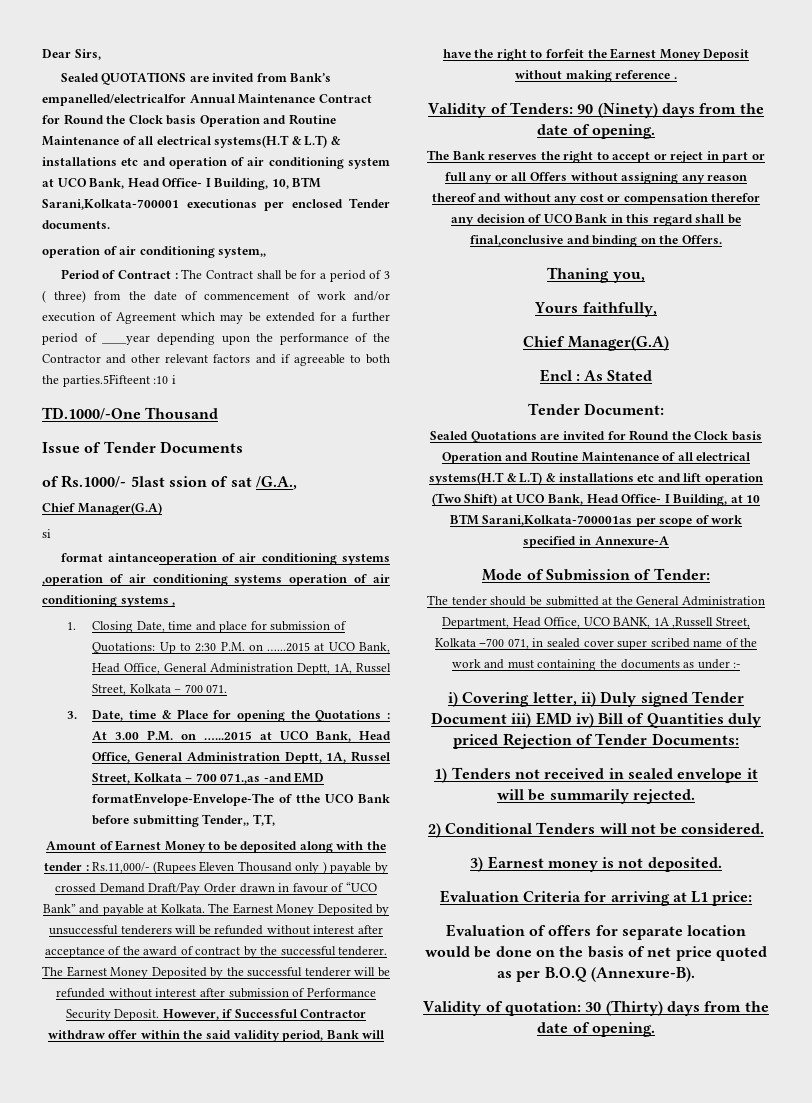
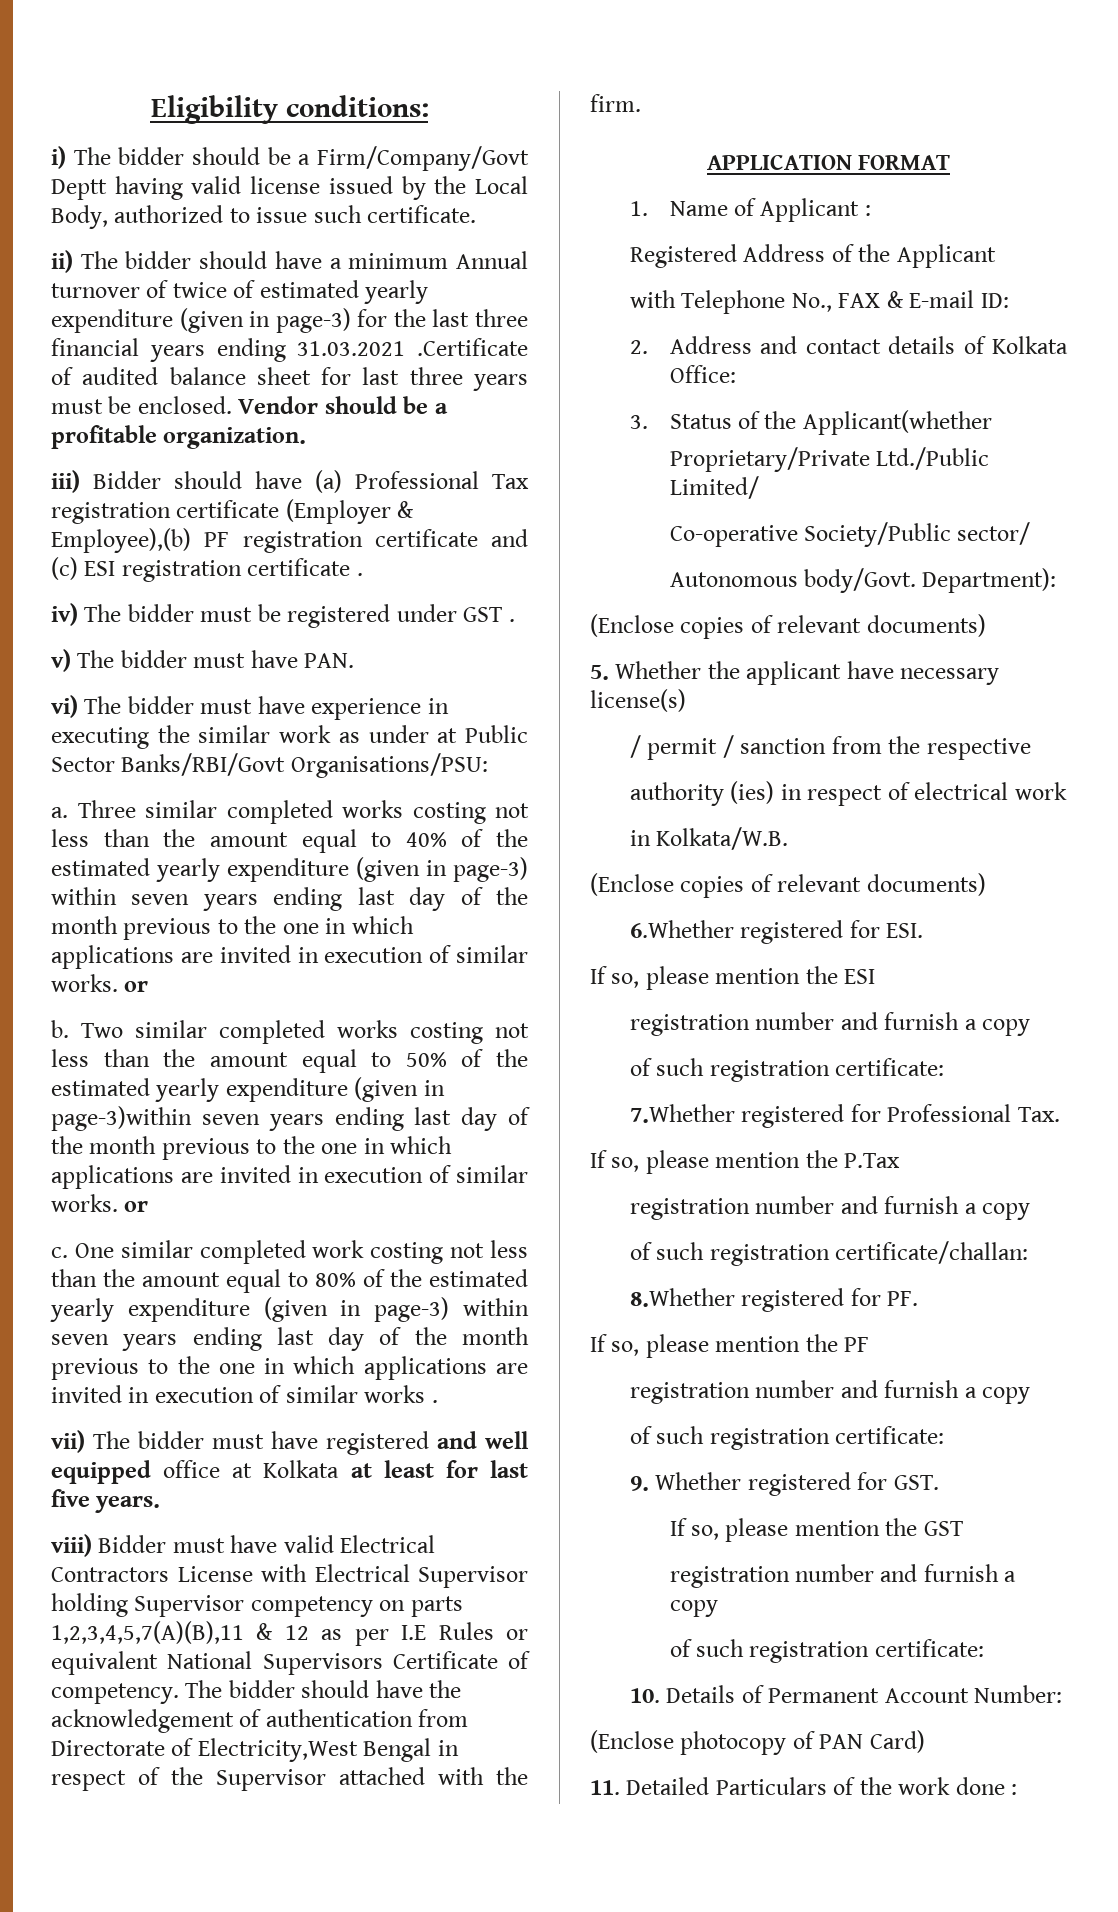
[42,49,101,60] [60,72,332,85] [42,94,372,106] [42,114,336,127] [42,135,341,148] [42,157,390,169] [42,177,322,190] [42,198,390,211] [42,220,110,229] [42,246,267,258] [60,269,390,282] [42,290,390,303] [42,312,390,324] [42,333,390,345] [42,354,390,366] [42,374,176,387] [42,407,219,420] [42,441,243,453] [42,475,297,490] [42,502,162,515] [42,529,51,538] [60,553,390,565] [42,574,390,586] [42,595,176,607] [67,621,347,633] [92,642,390,654] [92,663,391,675] [92,684,228,695] [67,709,390,722] [92,730,391,742] [92,751,391,764] [92,772,325,784] [92,793,390,806] [92,814,275,827] [46,840,386,853] [44,861,388,874] [55,882,377,895] [42,903,390,916] [49,925,383,935] [44,946,388,958] [42,966,390,979] [56,988,376,998] [65,1009,367,1021] [47,1030,386,1042] [442,48,750,61] [515,70,677,82] [428,102,764,118] [537,124,655,139] [427,150,765,163] [444,172,748,184] [431,193,761,205] [451,214,741,226] [470,235,722,247] [547,267,645,283] [534,302,657,317] [523,336,669,351] [539,369,653,382] [527,403,665,415] [430,430,762,443] [441,451,752,464] [429,472,763,485] [431,493,761,506] [449,514,743,527] [523,536,669,548] [482,568,710,581] [427,595,765,606] [442,617,750,629] [434,638,758,650] [451,659,741,671] [448,691,744,707] [430,712,762,728] [453,733,739,749] [434,767,758,783] [497,789,695,804] [427,822,765,838] [470,856,722,872] [439,890,753,906] [445,924,747,940] [425,946,767,961] [497,967,695,982] [423,1000,769,1016] [537,1022,655,1037] Dear Sirs, // Sealed QUOTATIONS are invited from Bank’s empanelled/electricalfor Annual Maintenance Contract for Round the Clock basis Operation and Routine Maintenance of all electrical systems(H.T & L.T) & installations etc and operation of air conditioning system at UCO Bank, Head Office- I Building, 10, BTM Sarani,Kolkata-700001 executionas per enclosed Tender documents. // operation of air conditioning system,, // Period of Contract : The Contract shall be for a period of 3 ( three) from the date of commencement of work and/or execution of Agreement which may be extended for a further period of ____year depending upon the performance of the Contractor and other relevant factors and if agreeable to both the parties.5Fifteent :10 i // TD.1000/-One Thousand // Issue of Tender Documents // of Rs.1000/- 5last ssion of sat /G.A., // Chief Manager(G.A) // si // format aintanceoperation of air conditioning systems ,operation of air conditioning systems operation of air conditioning systems , // 1. Closing Date, time and place for submission of Quotations: Up to 2:30 P.M. on …...2015 at UCO Bank, Head Office, General Administration Deptt, 1A, Russel Street, Kolkata – 700 071. // 3. Date, time & Place for opening the Quotations : At 3.00 P.M. on …...2015 at UCO Bank, Head Office, General Administration Deptt, 1A, Russel Street, Kolkata – 700 071.,as -and EMD formatEnvelope-Envelope-The of tthe UCO Bank before submitting Tender,, T,T, // Amount of Earnest Money to be deposited along with the tender : Rs.11,000/- (Rupees Eleven Thousand only ) payable by crossed Demand Draft/Pay Order drawn in favour of “UCO Bank” and payable at Kolkata. The Earnest Money Deposited by unsuccessful tenderers will be refunded without interest after acceptance of the award of contract by the successful tenderer. The Earnest Money Deposited by the successful tenderer will be refunded without interest after submission of Performance Security Deposit. However, if Successful Contractor withdraw offer within the said validity period, Bank will have the right to forfeit the Earnest Money Deposit without making reference . // Validity of Tenders: 90 (Ninety) days from the date of opening. // The Bank reserves the right to accept or reject in part or full any or all Offers without assigning any reason thereof and without any cost or compensation therefor any decision of UCO Bank in this regard shall be final,conclusive and binding on the Offers. // Thaning you, // Yours faithfully, // Chief Manager(G.A) // Encl : As Stated // Tender Document: // Sealed Quotations are invited for Round the Clock basis Operation and Routine Maintenance of all electrical systems(H.T & L.T) & installations etc and lift operation (Two Shift) at UCO Bank, Head Office- I Building, at 10 BTM Sarani,Kolkata-700001as per scope of work specified in Annexure-A // Mode of Submission of Tender: // The tender should be submitted at the General Administration Department, Head Office, UCO BANK, 1A ,Russell Street, Kolkata –700 071, in sealed cover super scribed name of the work and must containing the documents as under :- // i) Covering letter, ii) Duly signed Tender Document iii) EMD iv) Bill of Quantities duly priced Rejection of Tender Documents: // 1) Tenders not received in sealed envelope it will be summarily rejected. // 2) Conditional Tenders will not be considered. // 3) Earnest money is not deposited. // Evaluation Criteria for arriving at L1 price: // Evaluation of offers for separate location would be done on the basis of net price quoted as per B.O.Q (Annexure-B). // Validity of quotation: 30 (Thirty) days from the date of opening. -> [150,95,429,124] [51,146,529,171] [51,176,528,200] [51,205,477,229] [51,250,528,273] [51,280,429,304] [51,308,528,333] [51,338,528,362] [51,367,528,391] [51,396,448,414] [51,425,307,449] [51,470,529,493] [51,499,415,524] [51,528,528,553] [51,557,363,582] [51,603,515,628] [51,649,355,672] [51,695,449,720] [51,725,528,749] [51,753,488,778] [51,800,529,824] [51,829,528,853] [51,857,528,882] [51,887,528,911] [51,916,414,940] [51,945,528,969] [51,974,149,992] [51,1020,529,1044] [51,1049,528,1073] [51,1077,445,1102] [51,1106,530,1131] [51,1136,453,1160] [51,1165,528,1189] [51,1194,149,1212] [51,1240,528,1264] [51,1269,528,1293] [50,1297,529,1322] [51,1327,529,1351] [51,1356,528,1380] [51,1385,438,1403] [51,1430,529,1455] [51,1460,529,1484] [51,1489,161,1513] [51,1534,436,1557] [51,1564,528,1588] [51,1593,463,1617] [51,1621,528,1646] [51,1651,530,1675] [51,1680,462,1704] [51,1709,469,1733] [51,1738,459,1762] [51,1767,528,1791] [590,94,641,112] [706,155,951,170] [629,198,871,222] [629,244,996,268] [629,290,1009,314] [629,336,1068,354] [669,365,736,383] [629,410,992,435] [669,447,989,472] [669,476,759,499] [669,522,1031,547] [669,568,1057,593] [590,614,986,639] [590,661,1000,685] [590,689,686,712] [629,735,1031,760] [629,781,1067,806] [629,827,789,850] [590,873,986,898] [629,920,924,944] [590,966,876,990] [629,1012,1031,1036] [629,1058,945,1082] [629,1104,1060,1128] [590,1150,901,1174] [629,1196,1031,1220] [629,1241,1029,1266] [629,1288,919,1312] [590,1334,870,1358] [629,1380,1031,1404] [629,1426,945,1450] [629,1472,939,1496] [669,1518,963,1542] [669,1564,1017,1588] [669,1600,718,1617] [669,1639,984,1663] [629,1685,1063,1703] [590,1730,925,1755] [590,1777,1018,1795] Eligibility conditions: // i) The bidder should be a Firm/Company/Govt Deptt having valid license issued by the Local Body, authorized to issue such certificate. // ii) The bidder should have a minimum Annual turnover of twice of estimated yearly expenditure (given in page-3) for the last three financial years ending 31.03.2021 .Certificate of audited balance sheet for last three years must be enclosed. Vendor should be a profitable organization. // iii) Bidder should have (a) Professional Tax registration certificate (Employer & Employee),(b) PF registration certificate and (c) ESI registration certificate . // iv) The bidder must be registered under GST . // v) The bidder must have PAN. // vi) The bidder must have experience in executing the similar work as under at Public Sector Banks/RBI/Govt Organisations/PSU: // a. Three similar completed works costing not less than the amount equal to 40% of the estimated yearly expenditure (given in page-3) within seven years ending last day of the month previous to the one in which applications are invited in execution of similar works. or // b. Two similar completed works costing not less than the amount equal to 50% of the estimated yearly expenditure (given in page-3)within seven years ending last day of the month previous to the one in which applications are invited in execution of similar works. or // c. One similar completed work costing not less than the amount equal to 80% of the estimated yearly expenditure (given in page-3) within seven years ending last day of the month previous to the one in which applications are invited in execution of similar works . // vii) The bidder must have registered and well equipped office at Kolkata at least for last five years. // viii) Bidder must have valid Electrical Contractors License with Electrical Supervisor holding Supervisor competency on parts 1,2,3,4,5,7(A)(B),11 & 12 as per I.E Rules or equivalent National Supervisors Certificate of competency. The bidder should have the acknowledgement of authentication from Directorate of Electricity,West Bengal in respect of the Supervisor attached with the firm. // APPLICATION FORMAT // 1. Name of Applicant : // Registered Address of the Applicant // with Telephone No., FAX & E-mail ID: // 2. Address and contact details of Kolkata Office: // 3. Status of the Applicant(whether // Proprietary/Private Ltd./Public Limited/ // Co-operative Society/Public sector/ // Autonomous body/Govt. Department): // (Enclose copies of relevant documents) // 5. Whether the applicant have necessary license(s) // / permit / sanction from the respective // authority (ies) in respect of electrical work // in Kolkata/W.B. // (Enclose copies of relevant documents) // 6.Whether registered for ESI. // If so, please mention the ESI // registration number and furnish a copy // of such registration certificate: // 7.Whether registered for Professional Tax. // If so, please mention the P.Tax // registration number and furnish a copy // of such registration certificate/challan: // 8.Whether registered for PF. // If so, please mention the PF // registration number and furnish a copy // of such registration certificate: // 9. Whether registered for GST. // If so, please mention the GST // registration number and furnish a copy // of such registration certificate: // 10. Details of Permanent Account Number: // (Enclose photocopy of PAN Card) // 11. Detailed Particulars of the work done :

